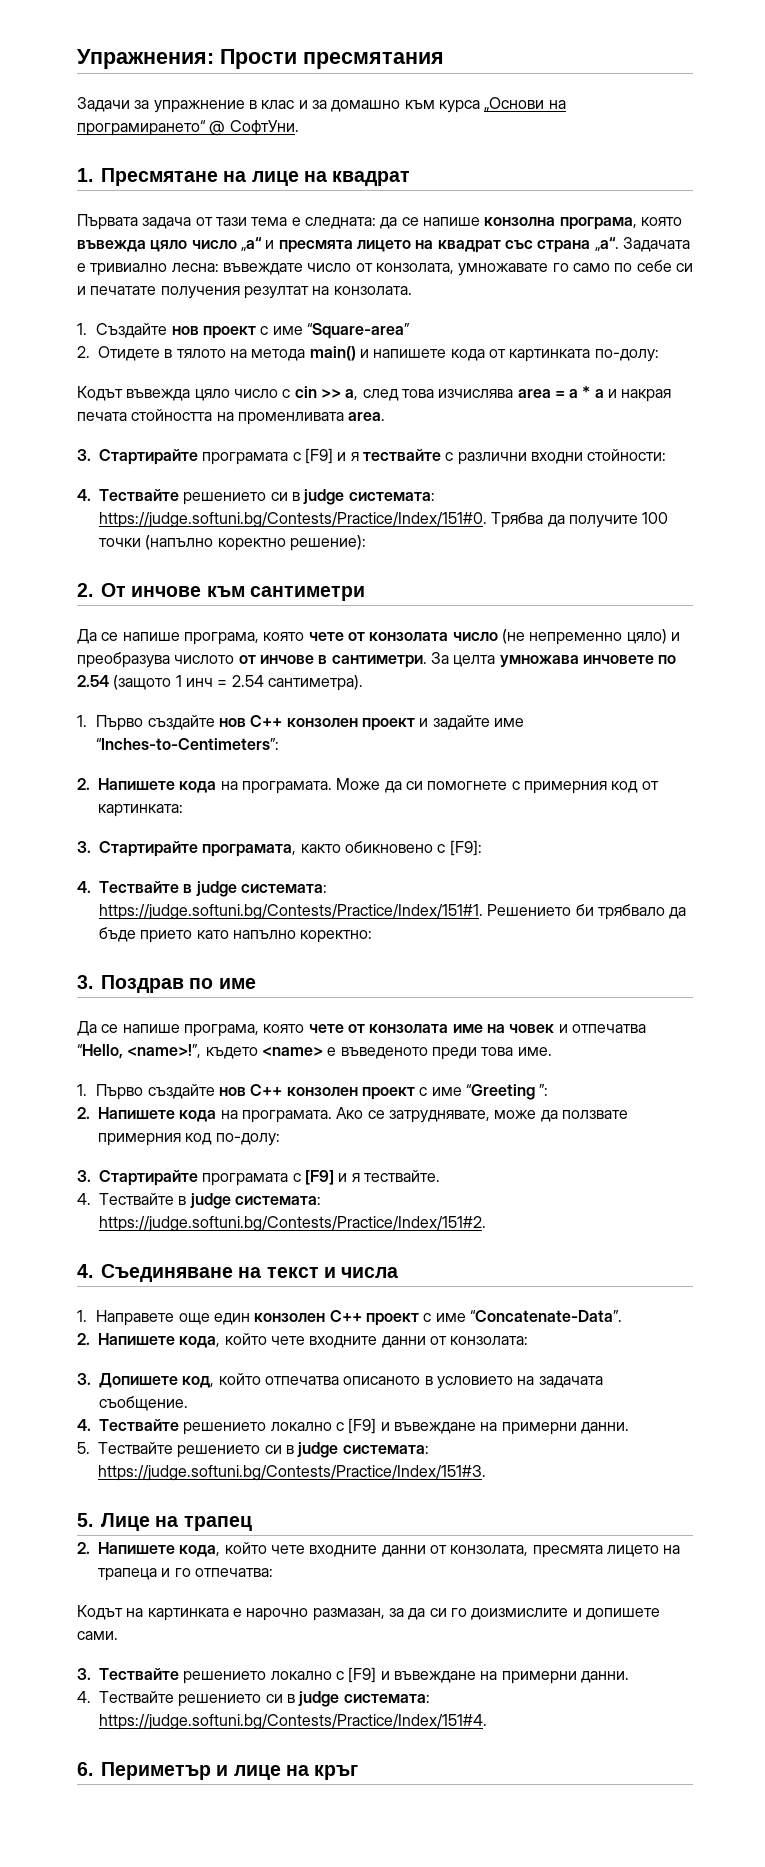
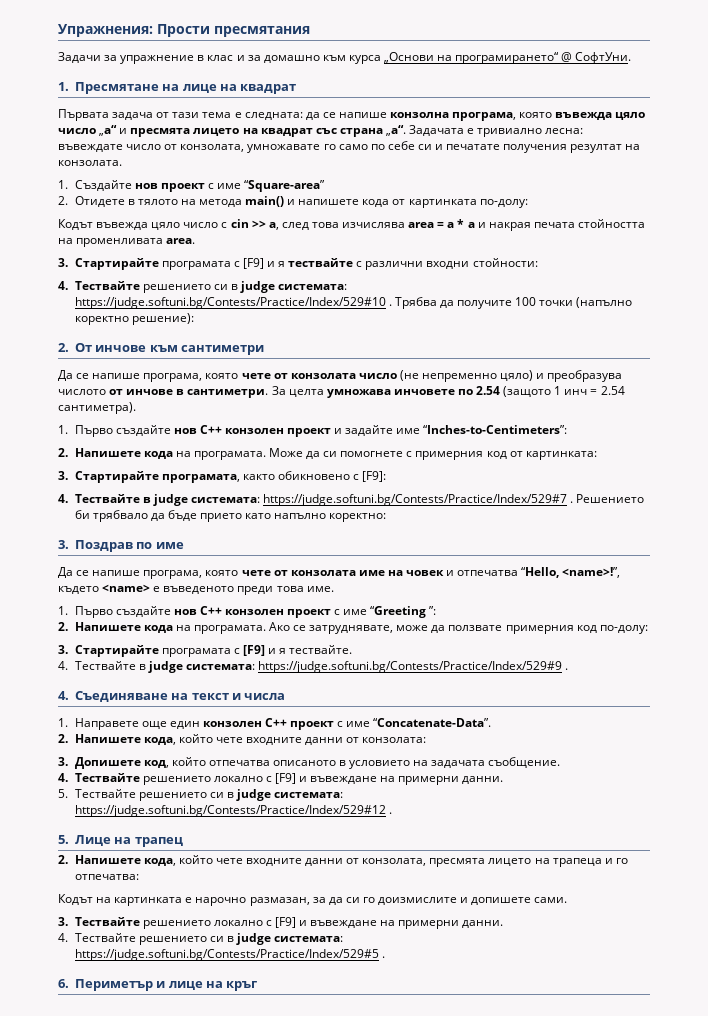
[99,512,487,528] https://judge.softuni.bg/Contests/Practice/Index/151#0. -> [74,297,392,309] https://judge.softuni.bg/Contests/Practice/Index/529#10 .
[99,904,483,920] https://judge.softuni.bg/Contests/Practice/Index/151#1. -> [262,494,574,506] https://judge.softuni.bg/Contests/Practice/Index/529#7 .
[99,1216,486,1232] https://judge.softuni.bg/Contests/Practice/Index/151#2. -> [257,661,569,673] https://judge.softuni.bg/Contests/Practice/Index/529#9 .
[98,1465,486,1481] https://judge.softuni.bg/Contests/Practice/Index/151#3. -> [74,805,392,817] https://judge.softuni.bg/Contests/Practice/Index/529#12 .
[99,1714,487,1730] https://judge.softuni.bg/Contests/Practice/Index/151#4. -> [74,949,385,961] https://judge.softuni.bg/Contests/Practice/Index/529#5 .

